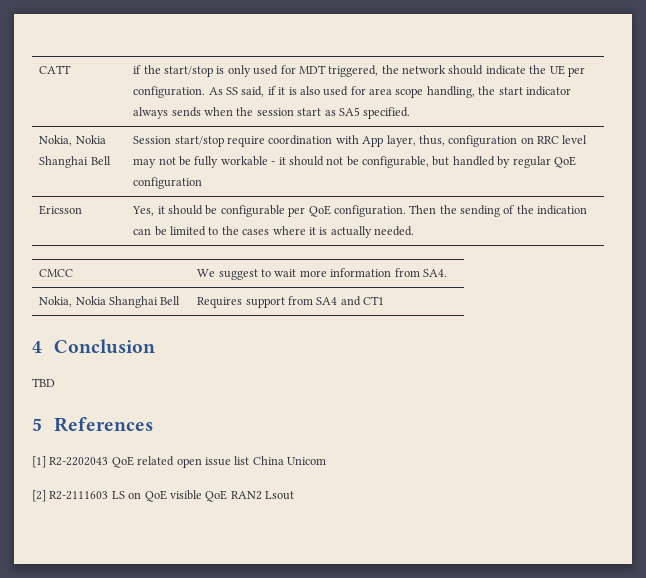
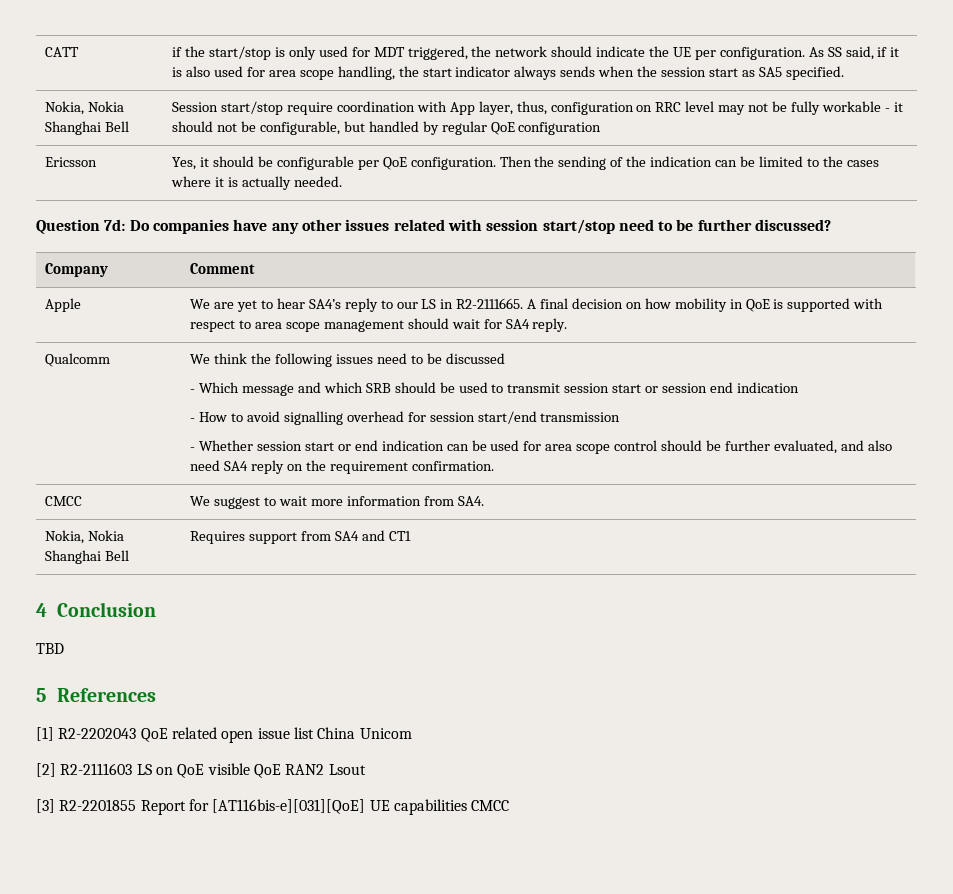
(415, 231) none -> [36,219,832,234] [45,263,109,277] [190,263,256,274] [45,298,82,312] [190,298,884,312] [190,318,568,332] [45,353,111,367] [190,353,505,367] [190,382,799,396] [190,411,621,425] [190,440,892,454] [190,460,494,474] // Question 7d: Do companies have any other issues related with session start/stop need to be further discussed? // Company | Comment // Apple | We are yet to hear SA4’s reply to our LS in R2-2111665. A final decision on how mobility in QoE is supported with respect to area scope management should wait for SA4 reply. // Qualcomm | We think the following issues need to be discussed // - Which message and which SRB should be used to transmit session start or session end indication // - How to avoid signalling overhead for session start/end transmission // - Whether session start or end indication can be used for area scope control should be further evaluated, and also need SA4 reply on the requirement confirmation.
(294, 495) none -> [36,799,510,815] // [3] R2-2201855 Report for [AT116bis-e][031][QoE] UE capabilities CMCC

